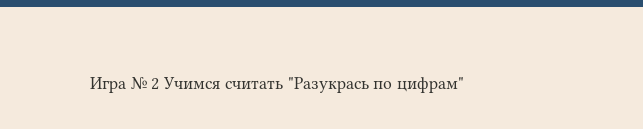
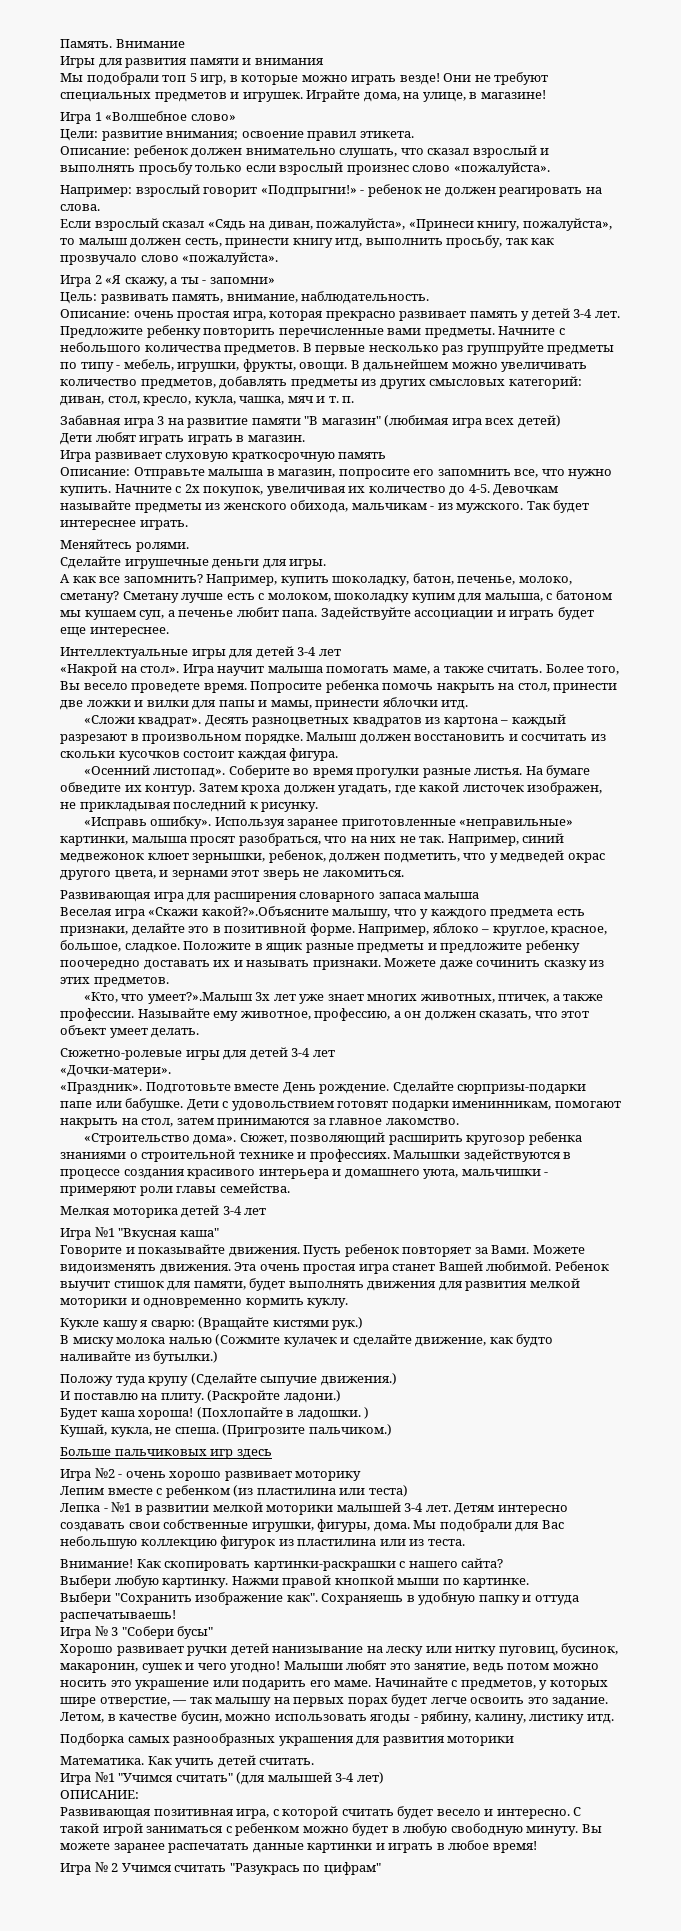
(90, 85) none -> [60,39,185,48] [60,56,324,68] [60,72,549,85] [60,89,546,102] [60,111,236,124] [60,129,414,141] [60,145,550,158] [60,162,550,175] [60,184,602,197] [60,204,100,211] [60,218,612,231] [60,235,555,248] [60,252,279,265] [60,275,275,287] [60,291,430,304] [60,308,620,321] [60,325,565,338] [60,342,615,355] [60,359,588,372] [60,376,582,389] [60,396,355,406] [60,415,561,428] [60,432,305,445] [60,450,387,462] [60,467,613,479] [60,484,559,496] [60,500,590,513] [60,520,188,530] [60,539,189,552] [60,556,327,569] [60,573,572,586] [60,590,612,603] [60,607,594,620] [60,627,169,637] [60,646,341,659] [60,663,620,676] [60,680,618,693] [60,697,469,710] [83,714,566,727] [60,732,606,744] [60,748,339,761] [83,765,591,778] [60,782,603,795] [60,799,319,812] [83,816,574,829] [60,833,565,846] [60,850,605,863] [60,870,404,880] [60,890,480,902] [60,906,585,919] [60,923,608,936] [60,940,580,953] [60,958,605,970] [60,977,169,987] [83,992,604,1004] [60,1008,590,1021] [60,1025,200,1038] [60,1047,335,1060] [60,1065,171,1077] [60,1081,587,1094] [60,1098,621,1111] [60,1118,459,1128] [83,1132,582,1145] [60,1149,572,1162] [60,1169,549,1179] [60,1183,290,1196] [60,1205,267,1218] [60,1227,219,1240] [60,1244,585,1257] [60,1261,609,1274] [60,1278,580,1291] [60,1298,349,1308] [60,1317,364,1330] [60,1334,554,1347] [60,1351,219,1364] [60,1373,397,1386] [60,1390,341,1403] [60,1407,370,1420] [60,1424,392,1437] [60,1447,272,1459] [60,1468,362,1481] [60,1485,408,1498] [60,1502,568,1515] [60,1519,564,1532] [60,1536,465,1549] [60,1558,504,1571] [60,1575,530,1588] [60,1592,579,1605] [60,1610,176,1622] [60,1626,214,1639] [60,1643,619,1656] [60,1660,599,1673] [60,1677,608,1690] [60,1694,609,1707] [60,1711,614,1724] [60,1733,515,1746] [60,1755,315,1768] [60,1772,384,1785] [60,1790,139,1799] [60,1806,582,1819] [60,1823,602,1836] [60,1840,537,1853] Память. Внимание // Игры для развития памяти и внимания // Мы подобрали топ 5 игр, в которые можно играть везде! Они не требуют специальных предметов и игрушек. Играйте дома, на улице, в магазине! // Игра 1 «Волшебное слово» // Цели: развитие внимания; освоение правил этикета. // Описание: ребенок должен внимательно слушать, что сказал взрослый и выполнять просьбу только если взрослый произнес слово «пожалуйста». // Например: взрослый говорит «Подпрыгни!» - ребенок не должен реагировать на слова. // Если взрослый сказал «Сядь на диван, пожалуйста», «Принеси книгу, пожалуйста», то малыш должен сесть, принести книгу итд, выполнить просьбу, так как прозвучало слово «пожалуйста». // Игра 2 «Я скажу, а ты - запомни» // Цель: развивать память, внимание, наблюдательность. // Описание: очень простая игра, которая прекрасно развивает память у детей 3-4 лет. Предложите ребенку повторить перечисленные вами предметы. Начните с небольшого количества предметов. В первые несколько раз группруйте предметы по типу - мебель, игрушки, фрукты, овощи. В дальнейшем можно увеличивать количество предметов, добавлять предметы из других смысловых категорий: диван, стол, кресло, кукла, чашка, мяч и т. п. // Забавная игра 3 на развитие памяти "В магазин" (любимая игра всех детей) // Дети любят играть играть в магазин. // Игра развивает слуховую краткосрочную память // Описание: Отправьте малыша в магазин, попросите его запомнить все, что нужно купить. Начните с 2х покупок, увеличивая их количество до 4-5. Девочкам называйте предметы из женского обихода, мальчикам - из мужского. Так будет интереснее играть. // Меняйтесь ролями. // Сделайте игрушечные деньги для игры. // А как все запомнить? Например, купить шоколадку, батон, печенье, молоко, сметану? Сметану лучше есть с молоком, шоколадку купим для малыша, с батоном мы кушаем суп, а печенье любит папа. Задействуйте ассоциации и играть будет еще интереснее. // Интеллектуальные игры для детей 3-4 лет // «Накрой на стол». Игра научит малыша помогать маме, а также считать. Более того, Вы весело проведете время. Попросите ребенка помочь накрыть на стол, принести две ложки и вилки для папы и мамы, принести яблочки итд. // «Сложи квадрат». Десять разноцветных квадратов из картона – каждый разрезают в произвольном порядке. Малыш должен восстановить и сосчитать из скольки кусочков состоит каждая фигура. // «Осенний листопад». Соберите во время прогулки разные листья. На бумаге обведите их контур. Затем кроха должен угадать, где какой листочек изображен, не прикладывая последний к рисунку. // «Исправь ошибку». Используя заранее приготовленные «неправильные» картинки, малыша просят разобраться, что на них не так. Например, синий медвежонок клюет зернышки, ребенок, должен подметить, что у медведей окрас другого цвета, и зернами этот зверь не лакомиться. // Развивающая игра для расширения словарного запаса малыша // Веселая игра «Скажи какой?».Объясните малышу, что у каждого предмета есть признаки, делайте это в позитивной форме. Например, яблоко – круглое, красное, большое, сладкое. Положите в ящик разные предметы и предложите ребенку поочередно доставать их и называть признаки. Можете даже сочинить сказку из этих предметов. // «Кто, что умеет?».Малыш 3х лет уже знает многих животных, птичек, а также профессии. Называйте ему животное, профессию, а он должен сказать, что этот объект умеет делать. // Сюжетно-ролевые игры для детей 3-4 лет // «Дочки-матери». // «Праздник». Подготовьте вместе День рождение. Сделайте сюрпризы-подарки папе или бабушке. Дети с удовольствием готовят подарки именинникам, помогают накрыть на стол, затем принимаются за главное лакомство. // «Строительство дома». Сюжет, позволяющий расширить кругозор ребенка знаниями о строительной технике и профессиях. Малышки задействуются в процессе создания красивого интерьера и домашнего уюта, мальчишки - примеряют роли главы семейства. // Мелкая моторика детей 3-4 лет // Игра №1 "Вкусная каша" // Говорите и показывайте движения. Пусть ребенок повторяет за Вами. Можете видоизменять движения. Эта очень простая игра станет Вашей любимой. Ребенок выучит стишок для памяти, будет выполнять движения для развития мелкой моторики и одновременно кормить куклу. // Кукле кашу я сварю: (Вращайте кистями рук.) // В миску молока налью (Сожмите кулачек и сделайте движение, как будто наливайте из бутылки.) // Положу туда крупу (Сделайте сыпучие движения.) // И поставлю на плиту. (Раскройте ладони.) // Будет каша хороша! (Похлопайте в ладошки. ) // Кушай, кукла, не спеша. (Пригрозите пальчиком.) // Больше пальчиковых игр здесь // Игра №2 - очень хорошо развивает моторику // Лепим вместе с ребенком (из пластилина или теста) // Лепка - №1 в развитии мелкой моторики малышей 3-4 лет. Детям интересно создавать свои собственные игрушки, фигуры, дома. Мы подобрали для Вас небольшую коллекцию фигурок из пластилина или из теста. // Внимание! Как скопировать картинки-раскрашки с нашего сайта? // Выбери любую картинку. Нажми правой кнопкой мыши по картинке. // Выбери "Сохранить изображение как". Сохраняешь в удобную папку и оттуда распечатываешь! // Игра № 3 "Собери бусы" // Хорошо развивает ручки детей нанизывание на леску или нитку пуговиц, бусинок, макаронин, сушек и чего угодно! Малыши любят это занятие, ведь потом можно носить это украшение или подарить его маме. Начинайте с предметов, у которых шире отверстие, — так малышу на первых порах будет легче освоить это задание. Летом, в качестве бусин, можно использовать ягоды - рябину, калину, листику итд. // Подборка самых разнообразных украшения для развития моторики // Математика. Как учить детей считать. // Игра №1 "Учимся считать" (для малышей 3-4 лет) // ОПИСАНИЕ: // Развивающая позитивная игра, с которой считать будет весело и интересно. С такой игрой заниматься с ребенком можно будет в любую свободную минуту. Вы можете заранее распечатать данные картинки и играть в любое время! //

